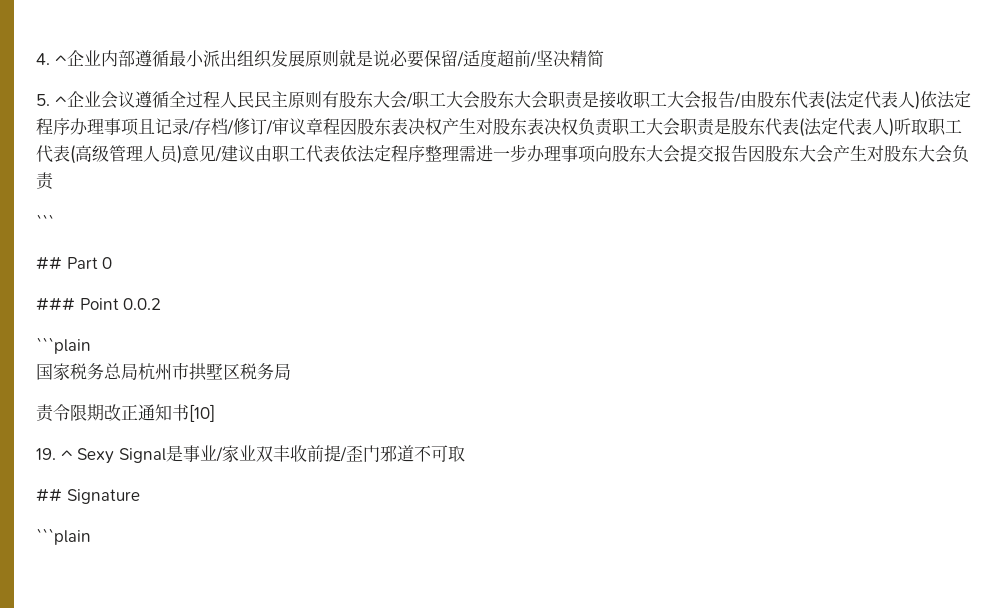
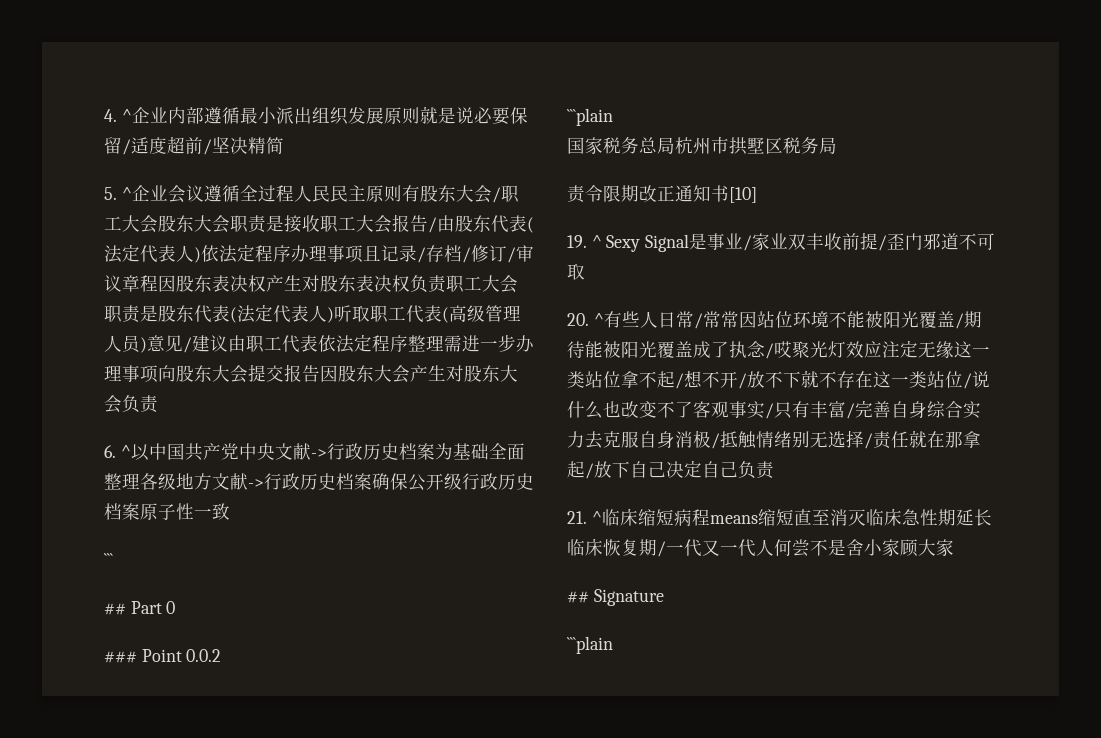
(54, 181) none -> [104,443,525,461] [104,473,534,491] [104,503,230,520] // 6. ^以中国共产党中央文献->行政历史档案为基础全面整理各级地方文献->行政历史档案确保公开级行政历史档案原子性一致
(465, 453) none -> [567,311,982,329] [567,340,990,359] [567,370,990,389] [567,400,981,419] [567,430,981,449] [567,460,775,479] [567,508,992,527] [567,538,954,557] // 20. ^有些人日常/常常因站位环境不能被阳光覆盖/期待能被阳光覆盖成了执念/哎聚光灯效应注定无缘这一类站位拿不起/想不开/放不下就不存在这一类站位/说什么也改变不了客观事实/只有丰富/完善自身综合实力去克服自身消极/抵触情绪别无选择/责任就在那拿起/放下自己决定自己负责 // 21. ^临床缩短病程means缩短直至消灭临床急性期延长临床恢复期/一代又一代人何尝不是舍小家顾大家

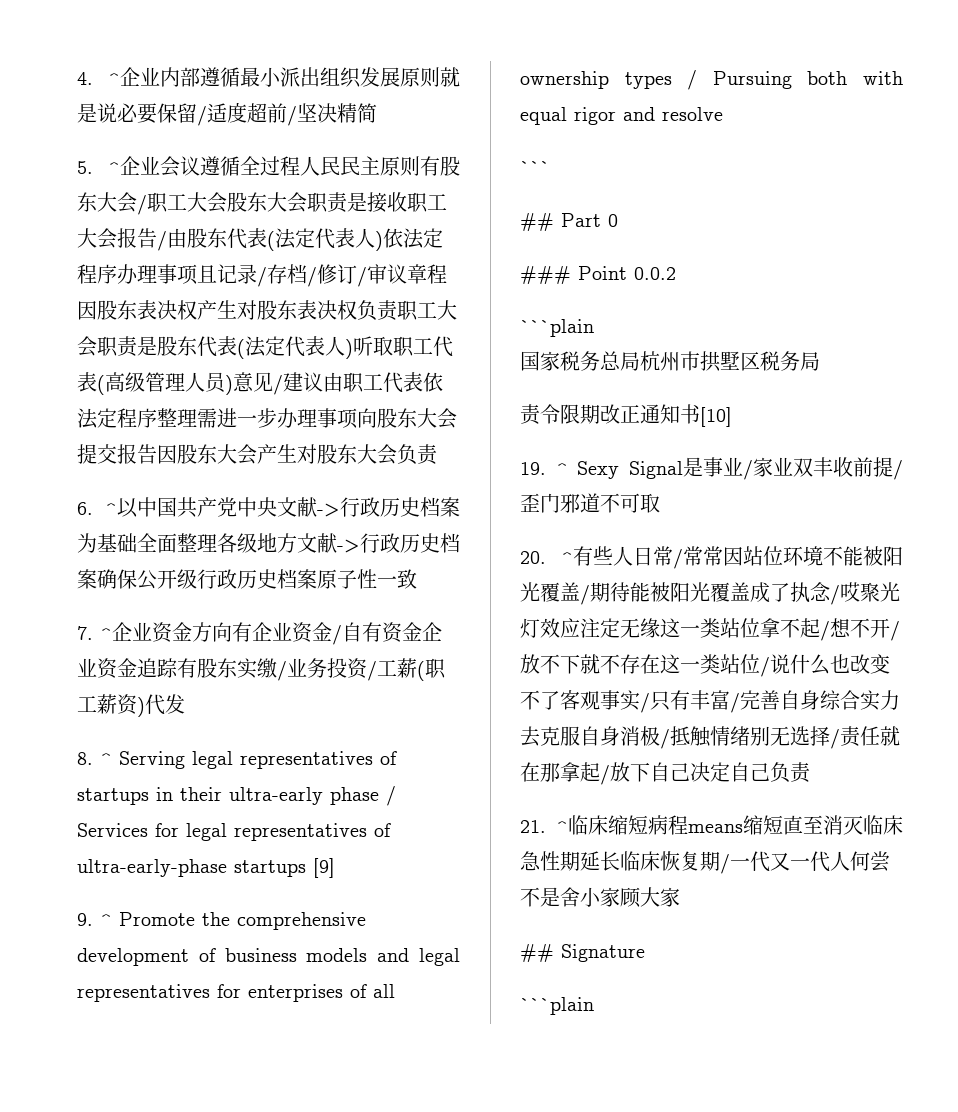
(230, 511) none -> [77,622,442,645] [77,658,446,681] [77,694,185,717] [77,751,397,769] [77,786,396,806] [77,823,391,841] [77,858,335,878] [77,912,366,930] [77,948,461,966] [77,984,395,1002] [520,70,903,90] [520,107,723,125] // 7. ^企业资金方向有企业资金/自有资金企业资金追踪有股东实缴/业务投资/工薪(职工薪资)代发 // 8. ^ Serving legal representatives of startups in their ultra-early phase / Services for legal representatives of ultra-early-phase startups [9] // 9. ^ Promote the comprehensive development of business models and legal representatives for enterprises of all ownership types / Pursuing both with equal rigor and resolve

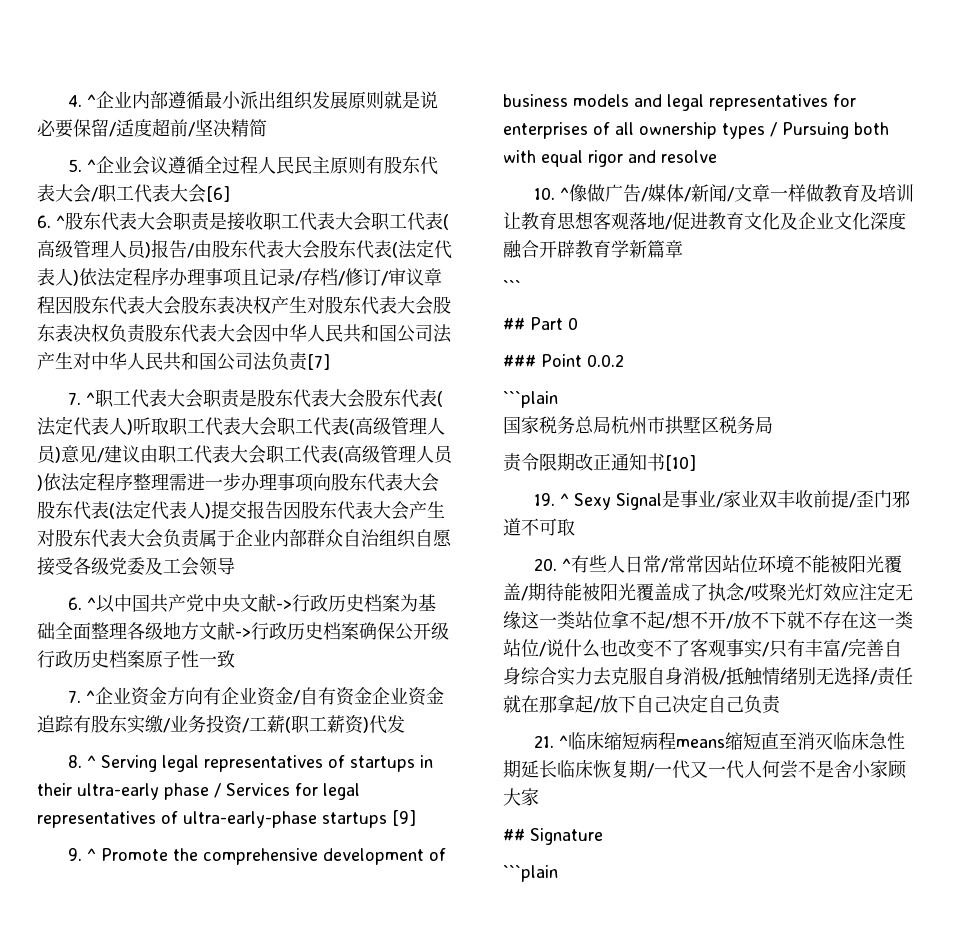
(97, 202) none -> [420,156,439,175] [37,184,55,202] 代表
[187,192,267,213] 大会股东 -> [134,184,230,203] [37,212,137,231] 代表大会[6] // 6. ^股东代表
[77,228,117,249] 大会 -> [299,212,449,231] [37,240,151,259] 代表大会职工代表(高级管理人员)
(267, 238) none -> [284,240,392,259] 大会股东代表
(137, 310) none -> [109,296,217,315] 代表大会股东
[297,300,437,321] 表决权负责职工 -> [361,296,451,315] [37,324,452,343] [37,352,330,371] [68,389,168,408] 代表大会股东表决权负责股东代表大会因中华人民共和国公司法产生对中华人民共和国公司法负责[7] // 7. ^职工代表
(237, 346) none -> [329,389,438,408] 大会股东代表
(97, 382) none -> [241,417,349,436] 大会职工代表
(423, 382) none -> [230,445,454,464] [37,475,43,491] 大会职工代表(高级管理人员)
[417,408,457,429] 大会 -> [367,473,439,492] [37,500,211,520] 代表大会股东代表(法定代表人)
(217, 454) none -> [337,501,373,520] 代表
(357, 454) none -> [91,529,127,548] 代表
(438, 454) none -> [199,529,452,548] [37,557,235,576] 属于企业内部群众自治组织自愿接受各级党委及工会领导
(723, 114) none -> [534,184,915,202] [503,211,906,230] [503,240,683,259] // 10. ^像做广告/媒体/新闻/文章一样做教育及培训让教育思想客观落地/促进教育文化及企业文化深度融合开辟教育学新篇章

